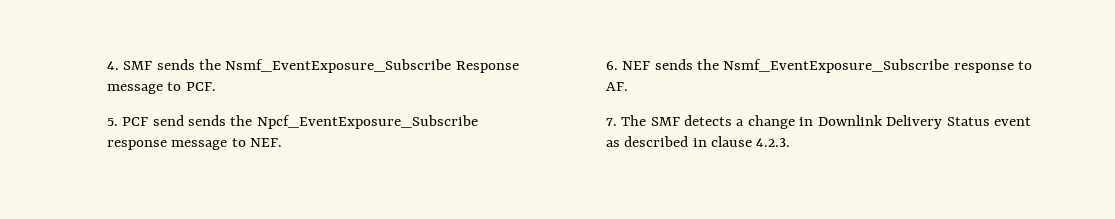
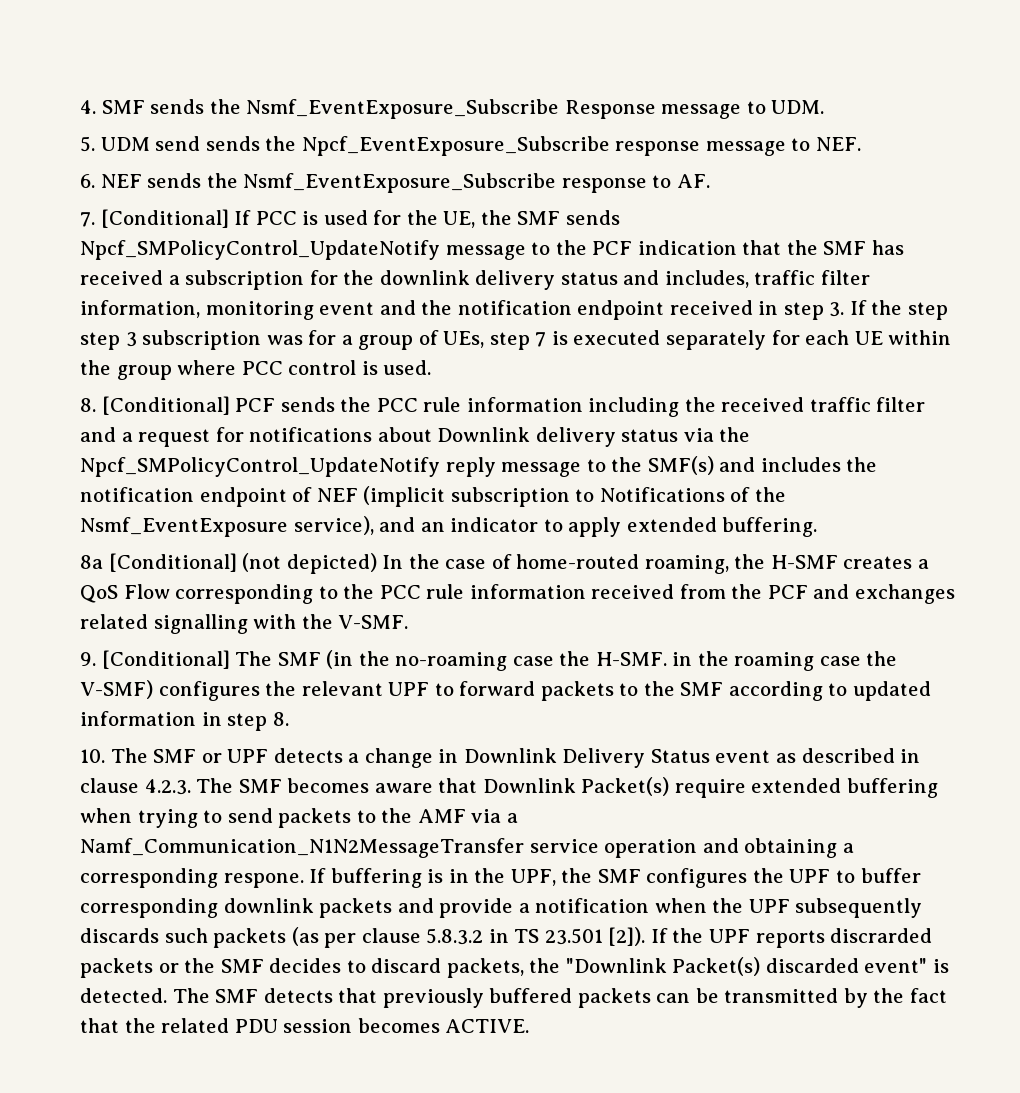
[185,82,216,91] PCF. -> [771,100,825,114] UDM.
[122,117,149,126] PCF -> [100,137,150,151] UDM
[621,115,680,126] The SMF -> [100,209,620,228] [80,240,904,260] [80,270,870,290] [80,300,948,320] [80,330,952,350] [80,360,432,380] [80,396,926,417] [80,427,751,447] [80,456,878,477] [80,486,786,507] [80,516,818,537] [80,553,929,574] [80,584,955,604] [80,614,409,634] [80,650,898,671] [80,680,931,701] [80,711,289,731] [80,748,269,763] [Conditional] If PCC is used for the UE, the SMF sends Npcf_SMPolicyControl_UpdateNotify message to the PCF indication that the SMF has received a subscription for the downlink delivery status and includes, traffic filter information, monitoring event and the notification endpoint received in step 3. If the step step 3 subscription was for a group of UEs, step 7 is executed separately for each UE within the group where PCC control is used. // 8. [Conditional] PCF sends the PCC rule information including the received traffic filter and a request for notifications about Downlink delivery status via the Npcf_SMPolicyControl_UpdateNotify reply message to the SMF(s) and includes the notification endpoint of NEF (implicit subscription to Notifications of the Nsmf_EventExposure service), and an indicator to apply extended buffering. // 8a [Conditional] (not depicted) In the case of home-routed roaming, the H-SMF creates a QoS Flow corresponding to the PCC rule information received from the PCF and exchanges related signalling with the V-SMF. // 9. [Conditional] The SMF (in the no-roaming case the H-SMF. in the roaming case the V-SMF) configures the relevant UPF to forward packets to the SMF according to updated information in step 8. // 10. The SMF or UPF
(791, 142) none -> [196,777,938,798] [80,808,518,828] [80,838,854,858] [80,868,921,888] [80,898,923,918] [80,927,933,948] [80,957,949,978] [80,988,947,1008] [80,1018,530,1033] The SMF becomes aware that Downlink Packet(s) require extended buffering when trying to send packets to the AMF via a Namf_Communication_N1N2MessageTransfer service operation and obtaining a corresponding respone. If buffering is in the UPF, the SMF configures the UPF to buffer corresponding downlink packets and provide a notification when the UPF subsequently discards such packets (as per clause 5.8.3.2 in TS 23.501 [2]). If the UPF reports discrarded packets or the SMF decides to discard packets, the "Downlink Packet(s) discarded event" is detected. The SMF detects that previously buffered packets can be transmitted by the fact that the related PDU session becomes ACTIVE.

